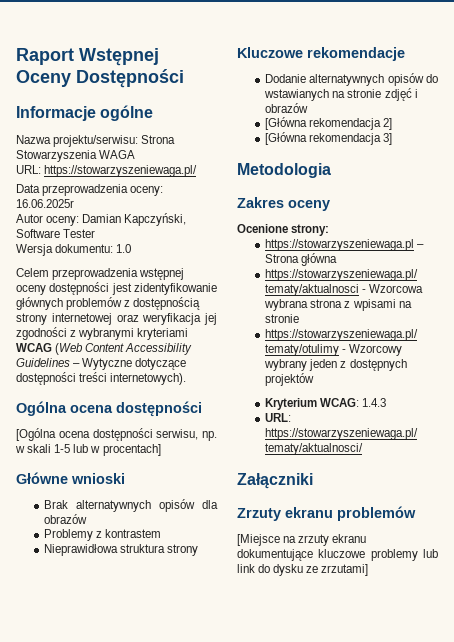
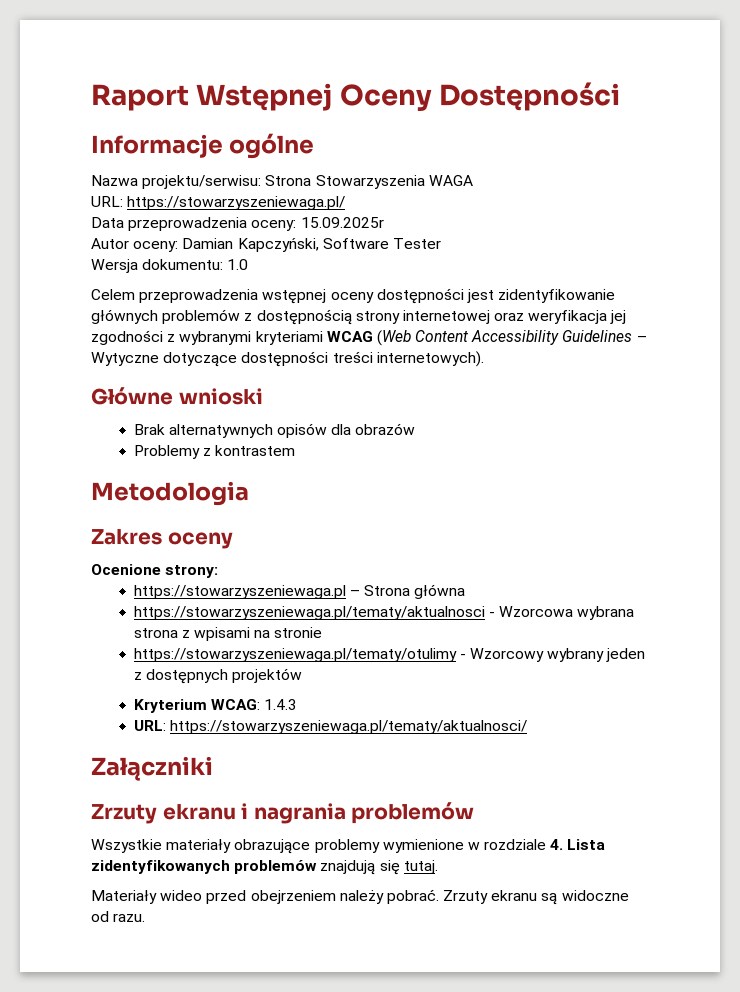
[16,199,74,208] 16.06.2025r -> [300,217,384,228] 15.09.2025r
[16,401,202,417] [16,428,217,441] [15,444,161,456] // Ogólna ocena dostępności // [Ogólna ocena dostępności serwisu, np. w skali 1-5 lub w procentach] -> (484, 359) none
[44,544,199,556] [237,47,405,61] [265,73,438,86] [264,88,418,101] [265,103,309,113] [265,117,393,130] [265,132,393,145] // Nieprawidłowa struktura strony // Kluczowe rekomendacje // Dodanie alternatywnych opisów do wstawianych na stronie zdjęć i obrazów // [Główna rekomendacja 2] // [Główna rekomendacja 3] -> (295, 450) none
(333, 512) none -> [241,803,346,824] i nagrania
[237,534,367,546] [237,549,438,561] [237,564,369,576] [Miejsce na zrzuty ekranu dokumentujące kluczowe problemy lub link do dysku ze zrzutami] -> [91,839,606,854] [91,860,438,875] [91,889,629,905] [91,911,146,922] Wszystkie materiały obrazujące problemy wymienione w rozdziale 4. Lista zidentyfikowanych problemów znajdują się tutaj. // Materiały wideo przed obejrzeniem należy pobrać. Zrzuty ekranu są widoczne od razu.

